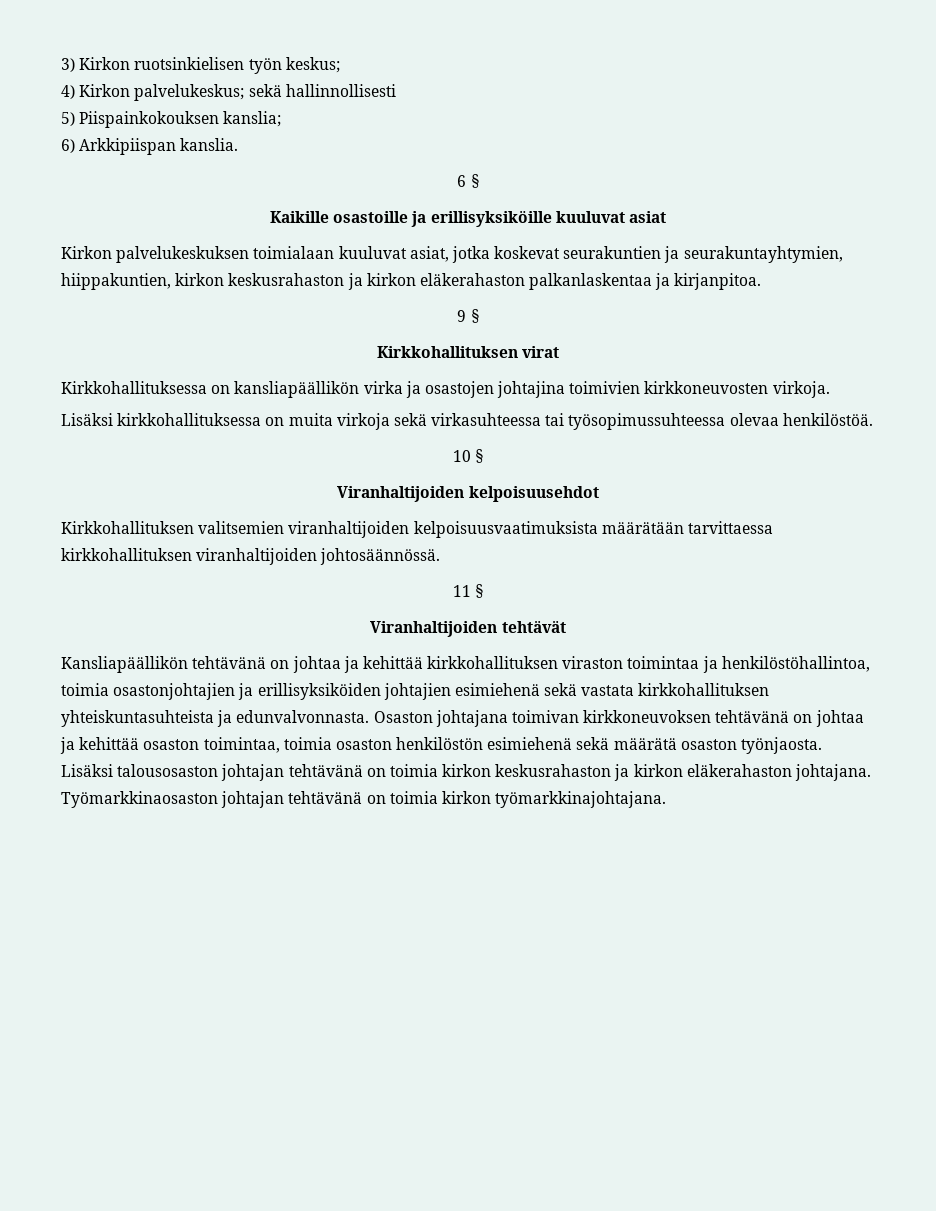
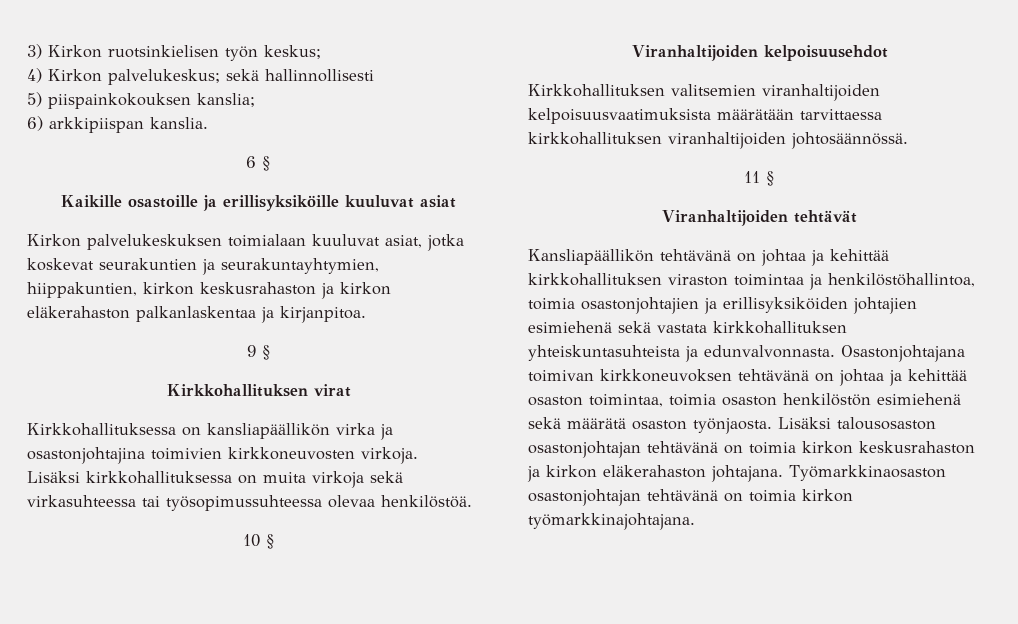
[79,111,220,128] Piispainkokouksen -> [48,93,191,109] piispainkokouksen
[79,138,177,155] Arkkipiispan -> [49,117,144,133] arkkipiispan
[424,381,566,398] osastojen johtajina -> [27,447,145,464] osastonjohtajina
[373,710,508,727] Osaston johtajana -> [841,345,965,362] Osastonjohtajana
[221,764,285,781] johtajan -> [528,441,641,458] osastonjohtajan
[221,791,285,808] johtajan -> [528,489,641,506] osastonjohtajan

